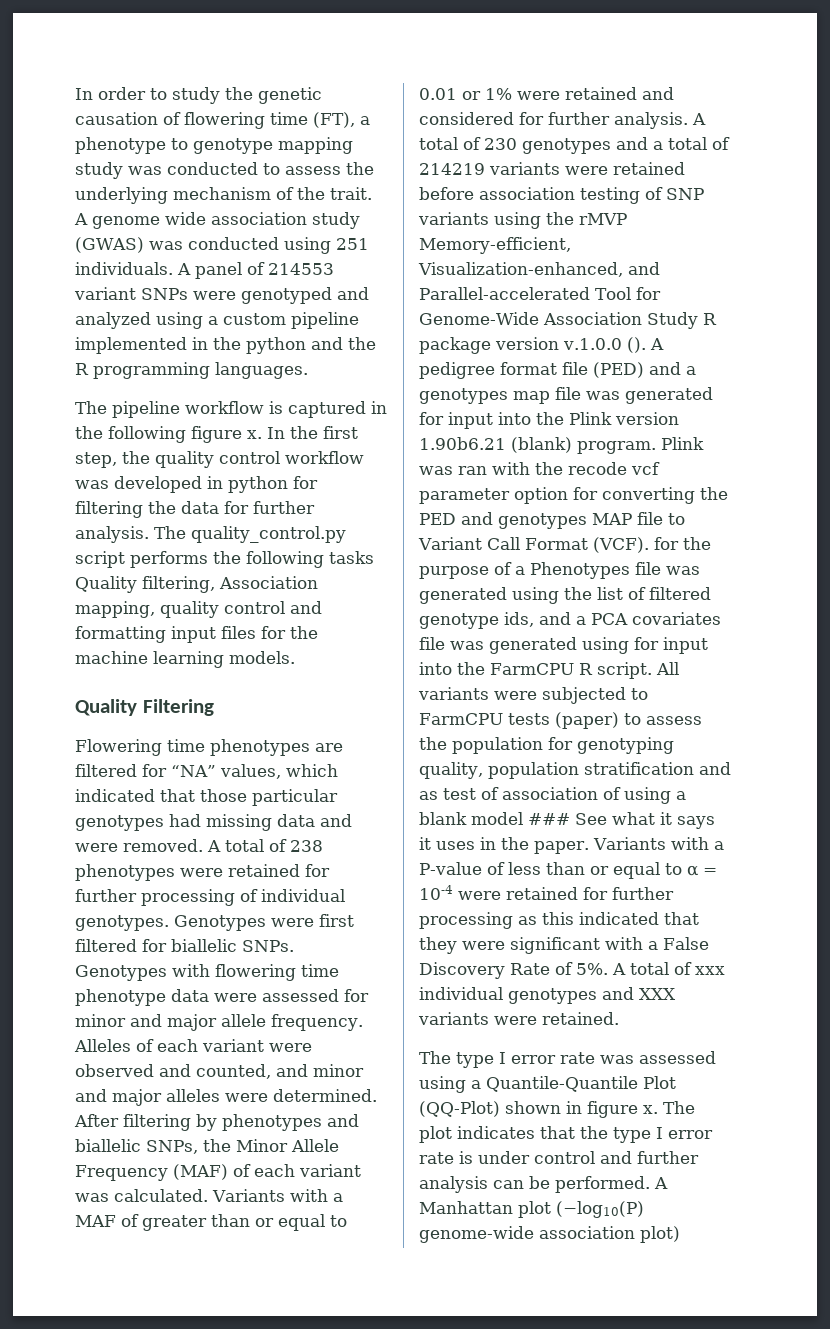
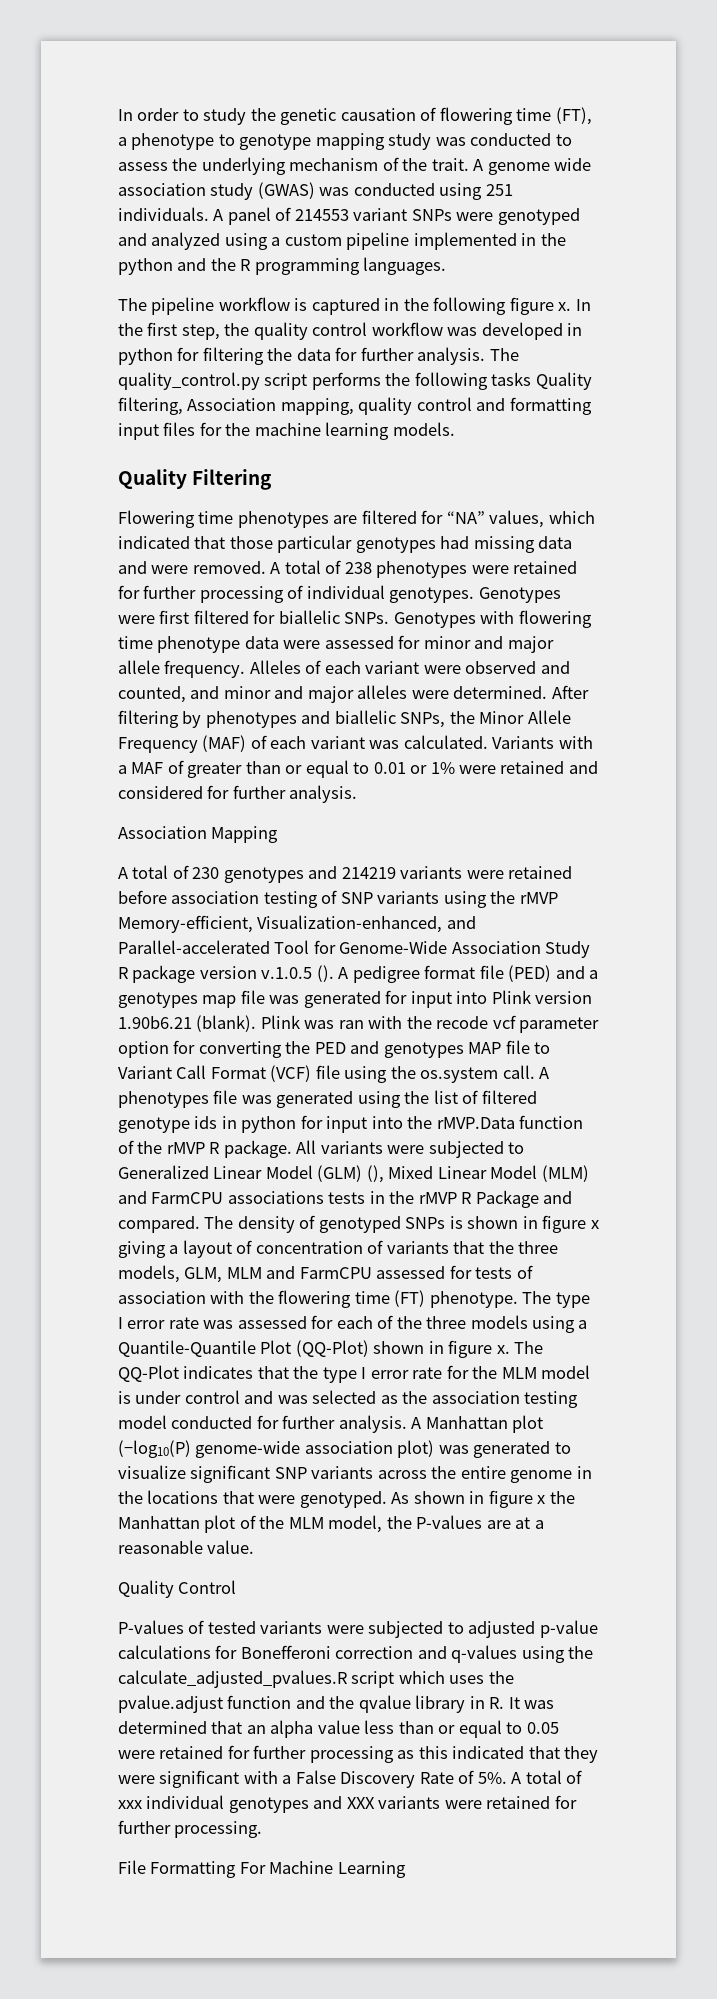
(688, 120) none -> [118,826,279,843] // Association Mapping //
[653,137,730,150] a total of -> (338, 872) none
[563,338,622,350] v.1.0.0 -> [261,967,313,979] v.1.0.5
[536,412,564,425] the -> (488, 997) none
[511,437,656,454] (blank) program. -> [196,1015,257,1032] (blank).
[592,537,711,553] [419,562,630,579] (VCF). for the purpose of a Phenotypes -> [270,1065,550,1083] [118,1091,209,1108] (VCF) file using the os.system call. A phenotypes
[504,612,721,627] [419,637,708,654] [419,662,652,679] ids, and a PCA covariates file was generated using for input into the FarmCPU R script. -> [194,1115,584,1133] [118,1140,292,1158] ids in python for input into the rMVP.Data function of the rMVP R package.
[419,712,702,729] [419,737,674,754] [419,762,731,779] [419,787,686,804] [419,812,715,829] [419,837,724,854] [419,862,505,875] FarmCPU tests (paper) to assess the population for genotyping quality, population stratification and as test of association of using a blank model ### See what it says it uses in the paper. Variants with a P-value of -> [118,1165,589,1183] [118,1190,573,1208] [118,1215,599,1233] [118,1240,559,1258] [118,1265,533,1283] [118,1290,590,1308] [118,1315,588,1333] [118,1340,544,1358] [118,1365,591,1383] [118,1390,579,1408] [118,1415,544,1433] [118,1440,571,1458] [118,1465,592,1483] [118,1490,575,1508] [118,1515,544,1533] [118,1540,255,1554] [118,1580,237,1598] [118,1620,598,1638] [118,1645,594,1663] [118,1670,514,1688] [118,1695,555,1713] [118,1720,360,1738] Generalized Linear Model (GLM) (), Mixed Linear Model (MLM) and FarmCPU associations tests in the rMVP R Package and compared. The density of genotyped SNPs is shown in figure x giving a layout of concentration of variants that the three models, GLM, MLM and FarmCPU assessed for tests of association with the flowering time (FT) phenotype. The type I error rate was assessed for each of the three models using a Quantile-Quantile Plot (QQ-Plot) shown in figure x. The QQ-Plot indicates that the type I error rate for the MLM model is under control and was selected as the association testing model conducted for further analysis. A Manhattan plot (−log10(P) genome-wide association plot) was generated to visualize significant SNP variants across the entire genome in the locations that were genotyped. As shown in figure x the Manhattan plot of the MLM model, the P-values are at a reasonable value. // Quality Control // P-values of tested variants were subjected to adjusted p-value calculations for Bonefferoni correction and q-values using the calculate_adjusted_pvalues.R script which uses the pvalue.adjust function and the qvalue library in R. It was determined that an alpha value
[686,865,717,876] [419,885,453,900] α = 10-4 -> [526,1722,559,1734] 0.05
[542,1012,619,1025] [419,1051,716,1068] [419,1076,676,1093] [419,1101,695,1118] [419,1126,713,1143] [419,1151,699,1164] [419,1176,668,1193] [419,1201,644,1218] [419,1226,680,1243] retained. // The type I error rate was assessed using a Quantile-Quantile Plot (QQ-Plot) shown in figure x. The plot indicates that the type I error rate is under control and further analysis can be performed. A Manhattan plot (−log10(P) genome-wide association plot) -> [486,1795,577,1809] [118,1820,263,1838] [118,1860,406,1878] retained for further processing. // File Formatting For Machine Learning

